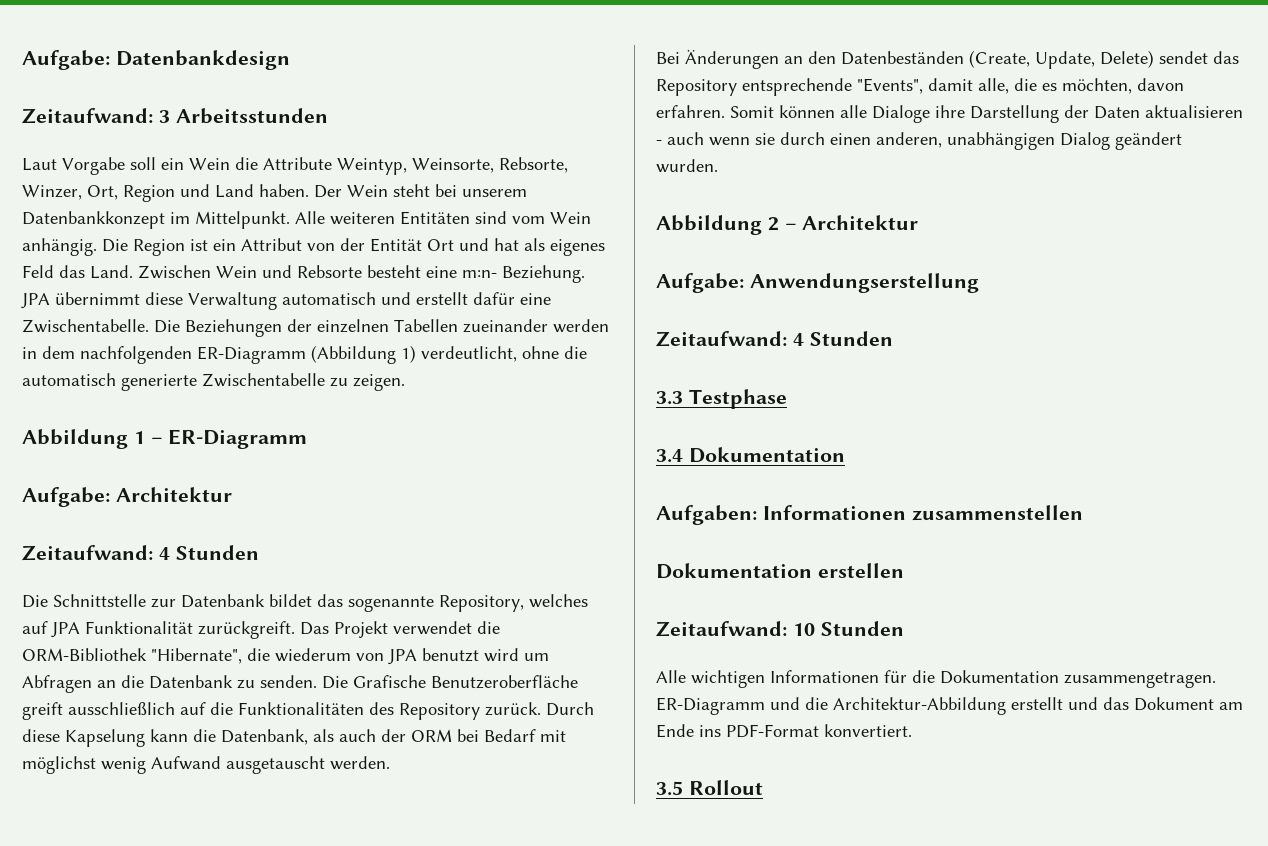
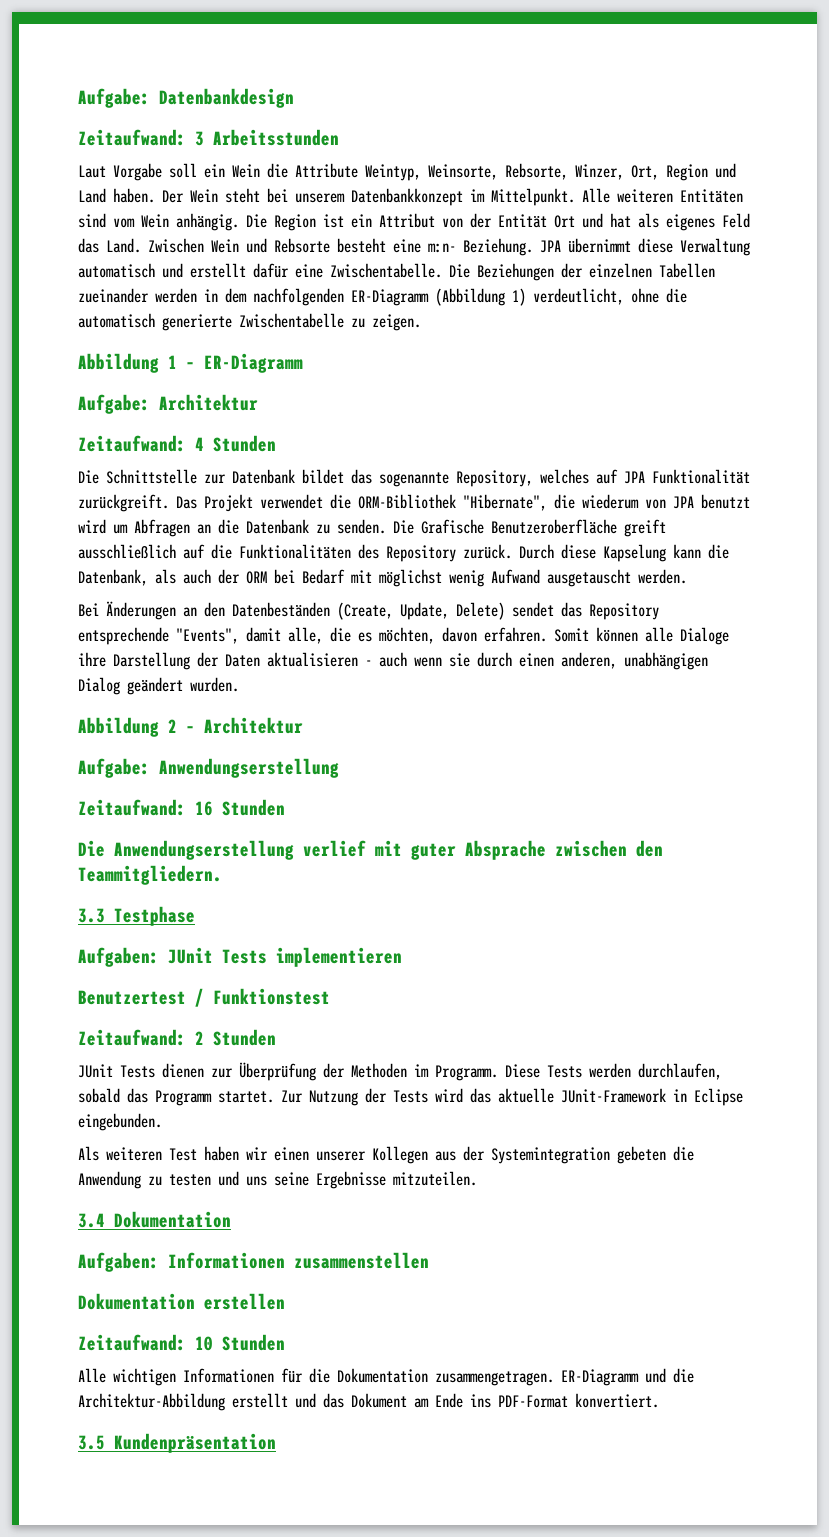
[792,331,893,346] [656,389,787,409] 4 Stunden // 3.3 Testphase -> [195,799,285,816] [78,840,663,860] [78,865,222,885] [78,906,195,926] [78,947,402,967] [78,988,330,1007] [78,1029,276,1046] [78,1062,722,1081] [78,1088,743,1106] [78,1113,162,1131] [78,1146,694,1164] [78,1171,477,1189] 16 Stunden // Die Anwendungserstellung verlief mit guter Absprache zwischen den Teammitgliedern. // 3.3 Testphase // Aufgaben: JUnit Tests implementieren // Benutzertest / Funktionstest // Zeitaufwand: 2 Stunden // JUnit Tests dienen zur Überprüfung der Methoden im Programm. Diese Tests werden durchlaufen, sobald das Programm startet. Zur Nutzung der Tests wird das aktuelle JUnit-Framework in Eclipse eingebunden. // Als weiteren Test haben wir einen unserer Kollegen aus der Systemintegration gebeten die Anwendung zu testen und uns seine Ergebnisse mitzuteilen.
[688,780,763,795] Rollout -> [114,1433,276,1453] Kundenpräsentation

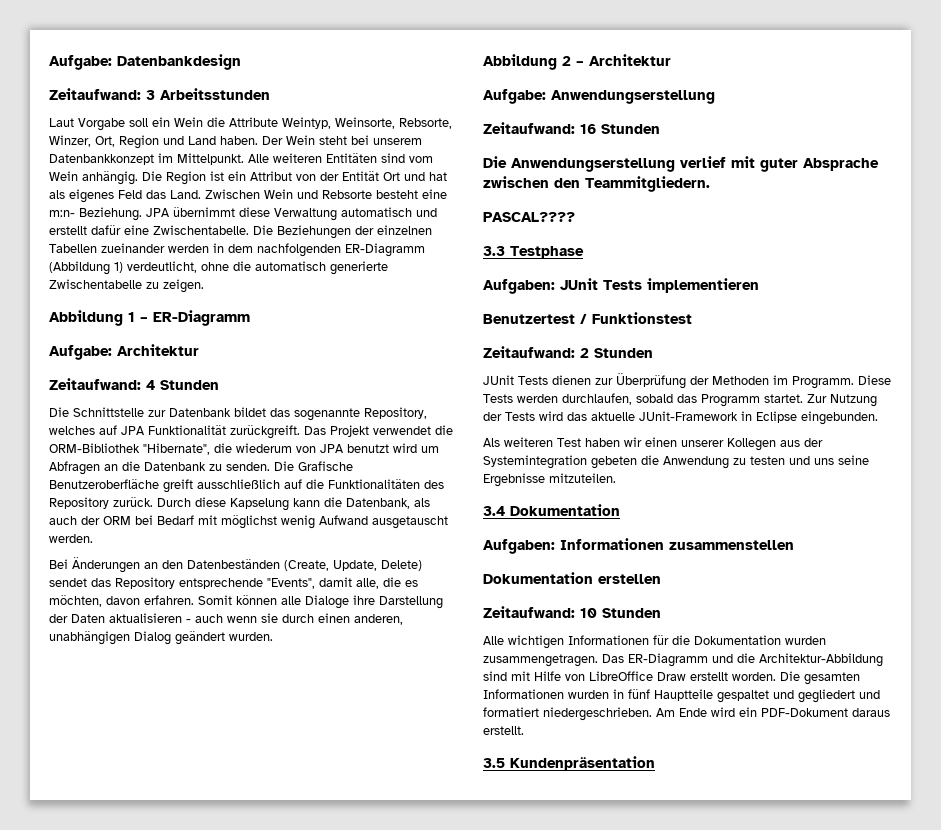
(222, 875) none -> [483,212,575,222] // PASCAL????
[435,1371,554,1386] zusammengetragen. -> [785,636,826,645] [483,654,624,667] wurden zusammengetragen. Das
[232,1393,659,1408] erstellt und das Dokument am Ende ins PDF-Format konvertiert. -> [483,671,860,685] [483,689,880,703] [483,707,890,721] [483,726,524,735] sind mit Hilfe von LibreOffice Draw erstellt worden. Die gesamten Informationen wurden in fünf Hauptteile gespaltet und gegliedert und formatiert niedergeschrieben. Am Ende wird ein PDF-Dokument daraus erstellt.

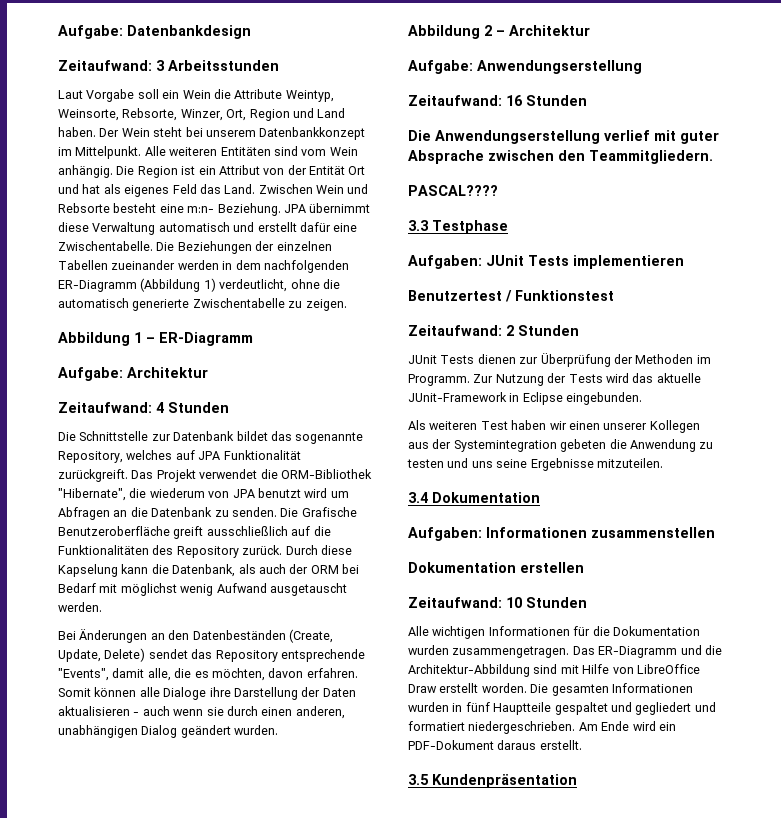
[858,375,891,385] [483,393,803,407] Diese Tests werden durchlaufen, sobald das Programm startet. -> (470, 380) none

